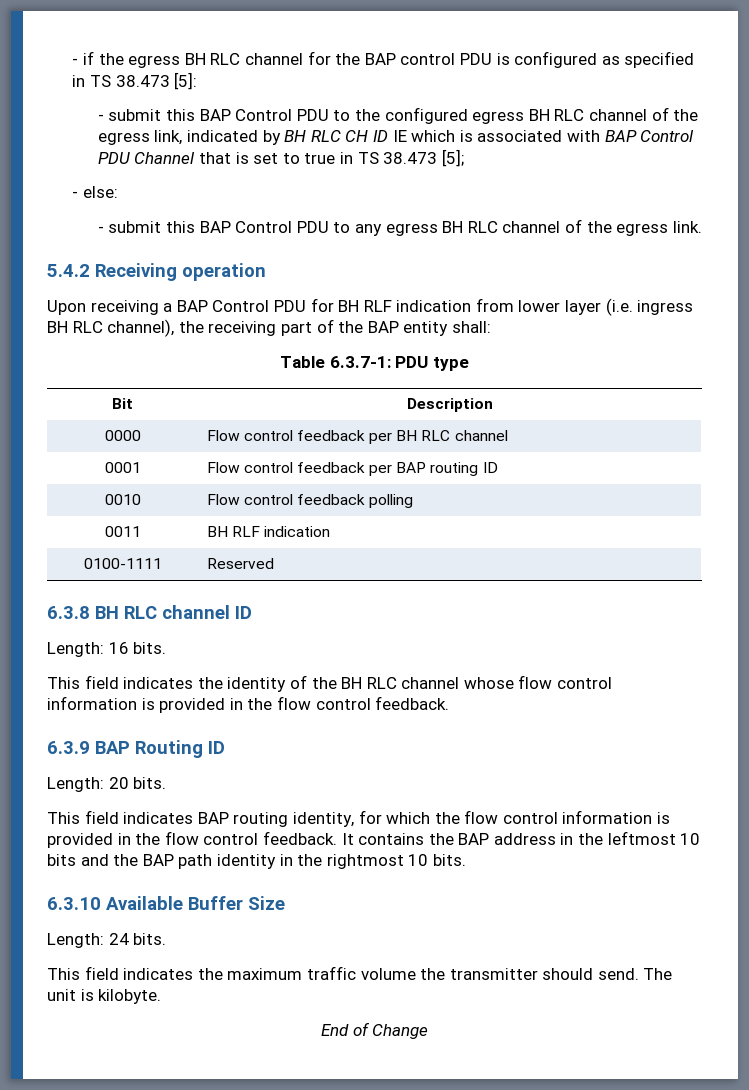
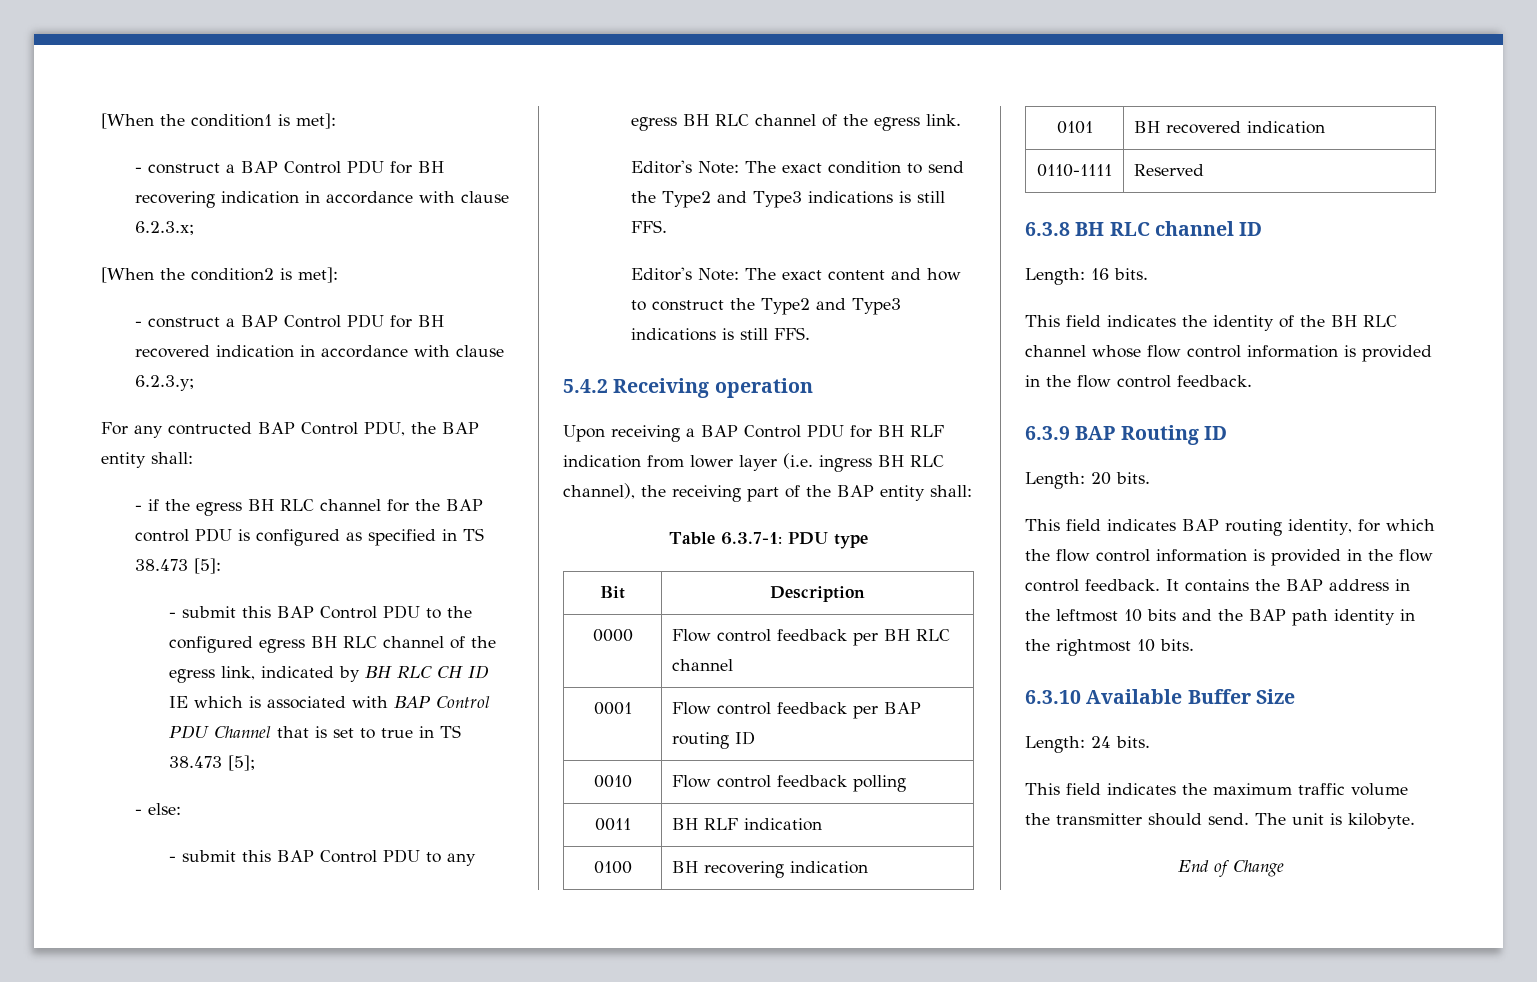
(72, 61) none -> [101,113,336,129] [135,160,445,174] [135,191,510,208] [135,221,195,235] [101,267,338,283] [135,314,445,328] [135,345,505,358] [135,375,195,391] [101,421,479,438] [101,452,193,468] [When the condition1 is met]: // - construct a BAP Control PDU for BH recovering indication in accordance with clause 6.2.3.x; // [When the condition2 is met]: // - construct a BAP Control PDU for BH recovered indication in accordance with clause 6.2.3.y; // For any contructed BAP Control PDU, the BAP entity shall: //
(702, 227) none -> [631,160,965,174] [631,191,946,208] [631,220,668,233] [631,267,962,281] [631,298,902,315] [631,327,811,341] // Editor's Note: The exact condition to send the Type2 and Type3 indications is still FFS. // Editor's Note: The exact content and how to construct the Type2 and Type3 indications is still FFS.
[83,558,162,569] 0100-1111 -> [593,861,632,874] [672,861,869,878] [1056,121,1093,134] [1134,121,1326,134] [1037,164,1112,177] 0100 | BH recovering indication // 0101 | BH recovered indication // 0110-1111

